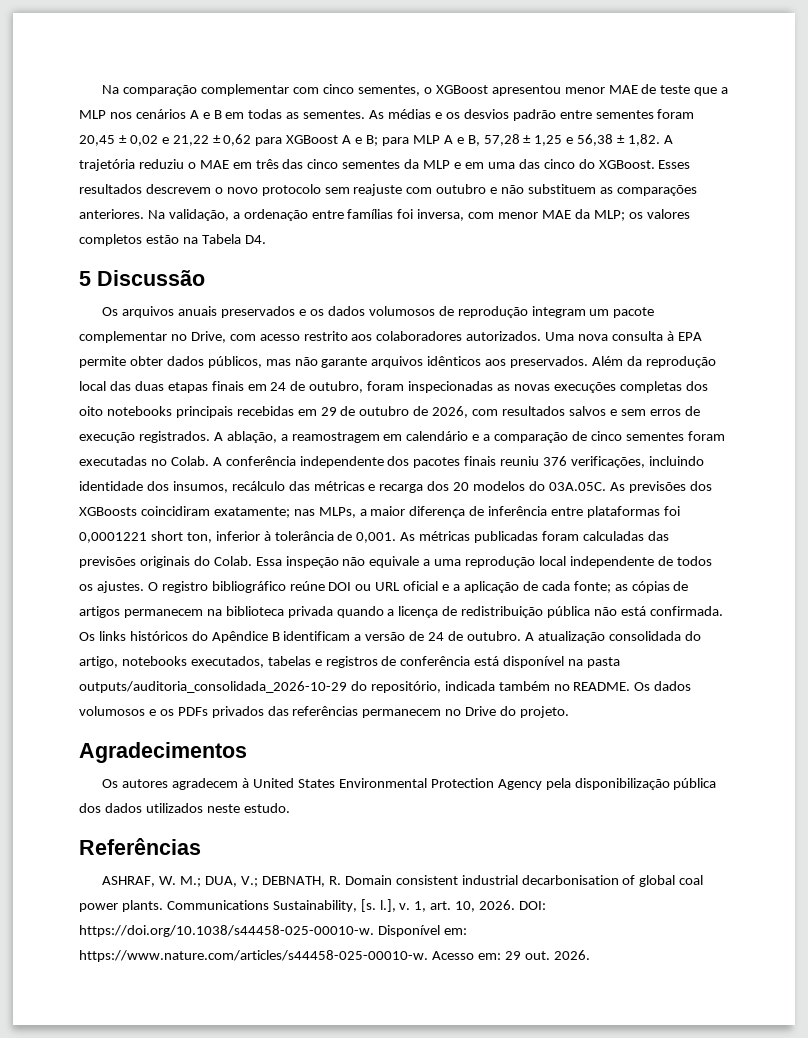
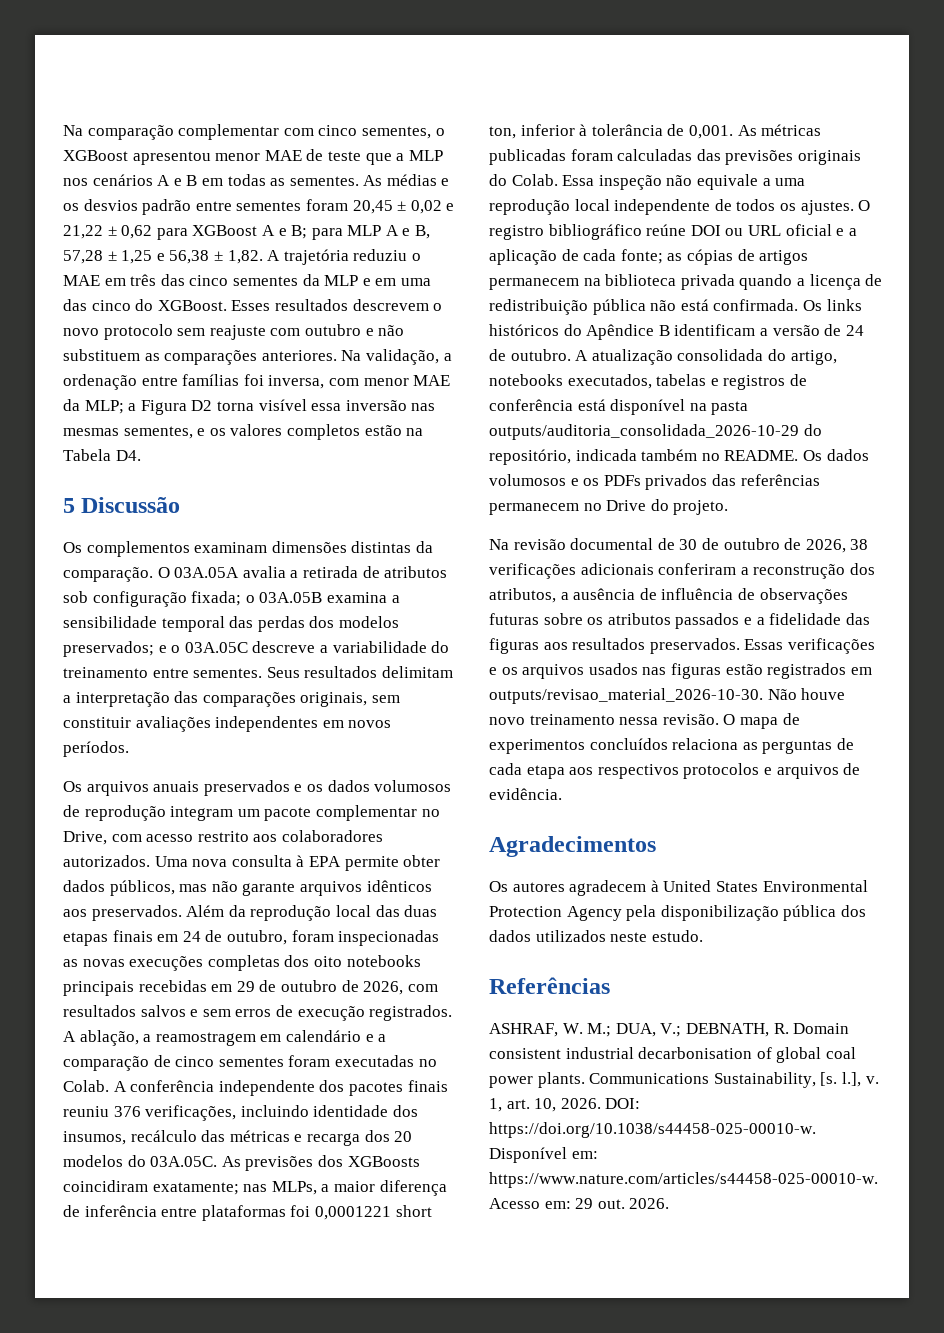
(625, 215) none -> [128,399,436,415] [63,426,206,439] a Figura D2 torna visível essa inversão nas mesmas sementes, e
(205, 278) none -> [63,541,433,557] [63,566,448,582] [63,591,400,607] [63,616,399,632] [63,641,450,657] [63,666,453,678] [63,691,400,707] [63,716,392,732] [63,741,129,757] // Os complementos examinam dimensões distintas da comparação. O 03A.05A avalia a retirada de atributos sob configuração fixada; o 03A.05B examina a sensibilidade temporal das perdas dos modelos preservados; e o 03A.05C descreve a variabilidade do treinamento entre sementes. Seus resultados delimitam a interpretação das comparações originais, sem constituir avaliações independentes em novos períodos.
(570, 712) none -> [489,538,869,553] [489,563,875,579] [489,588,848,604] [489,613,870,629] [489,638,875,654] [489,663,872,679] [489,688,846,704] [489,713,800,729] [489,738,854,754] [489,763,861,779] [489,788,562,800] // Na revisão documental de 30 de outubro de 2026, 38 verificações adicionais conferiram a reconstrução dos atributos, a ausência de influência de observações futuras sobre os atributos passados e a fidelidade das figuras aos resultados preservados. Essas verificações e os arquivos usados nas figuras estão registrados em outputs/revisao_material_2026-10-30. Não houve novo treinamento nessa revisão. O mapa de experimentos concluídos relaciona as perguntas de cada etapa aos respectivos protocolos e arquivos de evidência.

